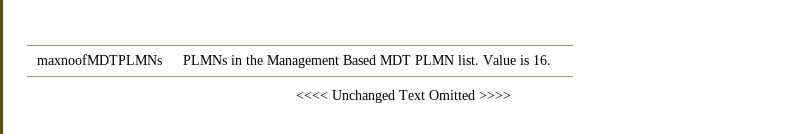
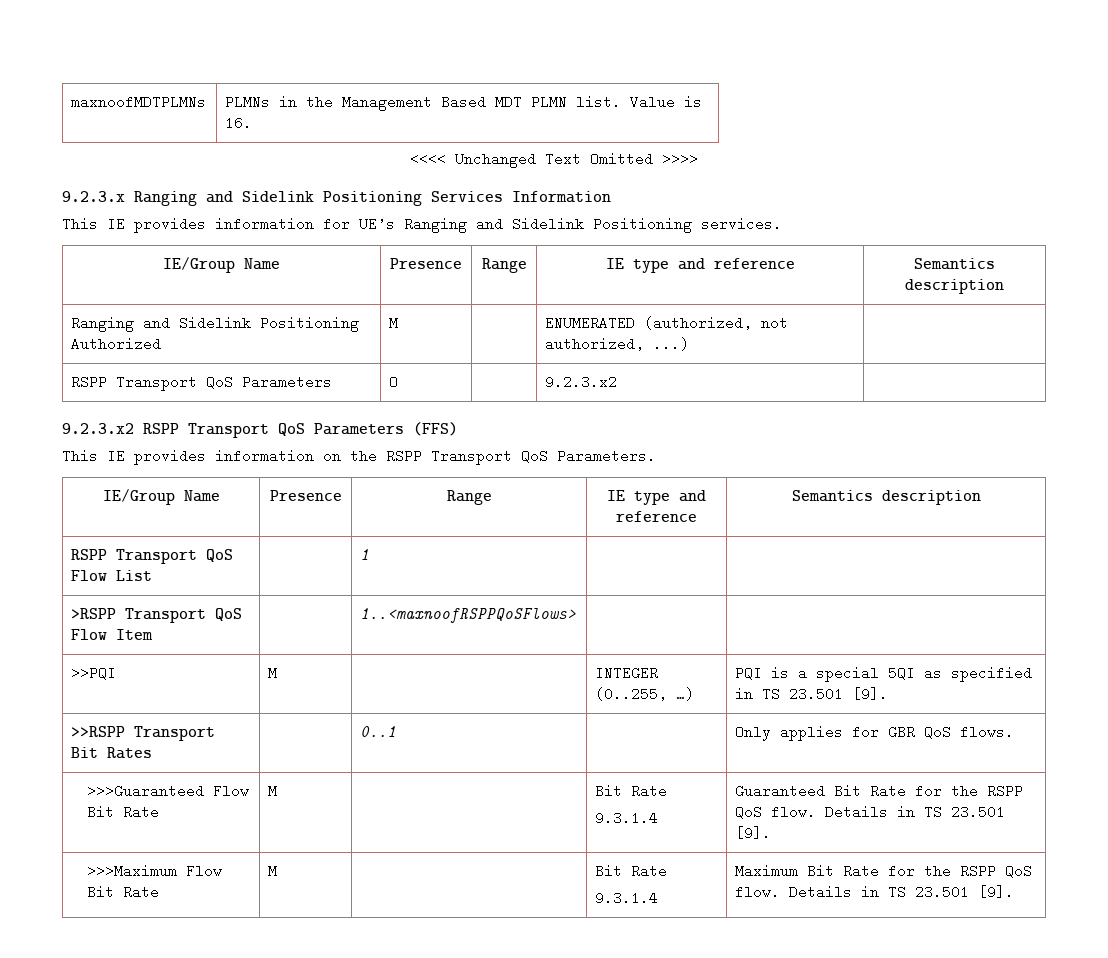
(511, 95) none -> [62,191,611,206] [62,217,782,233] [163,257,280,273] [390,258,462,269] [481,258,527,273] [605,258,795,273] [913,258,995,270] [904,279,1004,294] [71,316,360,332] [71,337,162,351] [389,316,399,330] [545,316,789,330] [545,337,690,351] [71,375,333,391] [389,375,399,389] [545,375,618,389] [62,422,458,438] [62,449,656,465] [102,489,220,505] [269,490,342,501] [446,490,492,505] [606,490,706,505] [615,511,697,522] [791,490,981,505] [71,549,234,564] [71,570,153,581] [360,549,370,560] [71,608,243,623] [71,629,154,640] [360,607,577,623] [71,666,117,680] [268,666,278,680] [595,666,659,680] [595,687,695,701] [735,666,1033,682] [735,687,889,701] [71,726,216,741] [71,747,153,759] [360,726,397,737] [735,725,1015,741] [86,784,249,798] [86,805,159,819] [268,784,278,798] [595,784,668,798] [595,811,659,825] [735,784,1024,798] [735,805,1006,819] [735,826,772,840] [86,864,222,878] [86,885,159,899] [268,864,278,878] [595,864,668,878] [595,891,659,905] [735,864,1033,878] [735,885,1015,899] // 9.2.3.x Ranging and Sidelink Positioning Services Information // This IE provides information for UE’s Ranging and Sidelink Positioning services. // IE/Group Name | Presence | Range | IE type and reference | Semantics description // Ranging and Sidelink Positioning Authorized | M | | ENUMERATED (authorized, not authorized, ...) | // RSPP Transport QoS Parameters | O | | 9.2.3.x2 | // 9.2.3.x2 RSPP Transport QoS Parameters (FFS) // This IE provides information on the RSPP Transport QoS Parameters. // IE/Group Name | Presence | Range | IE type and reference | Semantics description // RSPP Transport QoS Flow List | | 1 | | // >RSPP Transport QoS Flow Item | | 1..<maxnoofRSPPQoSFlows> | | // >>PQI | M | | INTEGER (0..255, …) | PQI is a special 5QI as specified in TS 23.501 [9]. // >>RSPP Transport Bit Rates | | 0..1 | | Only applies for GBR QoS flows. // >>>Guaranteed Flow Bit Rate | M | | Bit Rate // 9.3.1.4 | Guaranteed Bit Rate for the RSPP QoS flow. Details in TS 23.501 [9]. // >>>Maximum Flow Bit Rate | M | | Bit Rate // 9.3.1.4 | Maximum Bit Rate for the RSPP QoS flow. Details in TS 23.501 [9].

